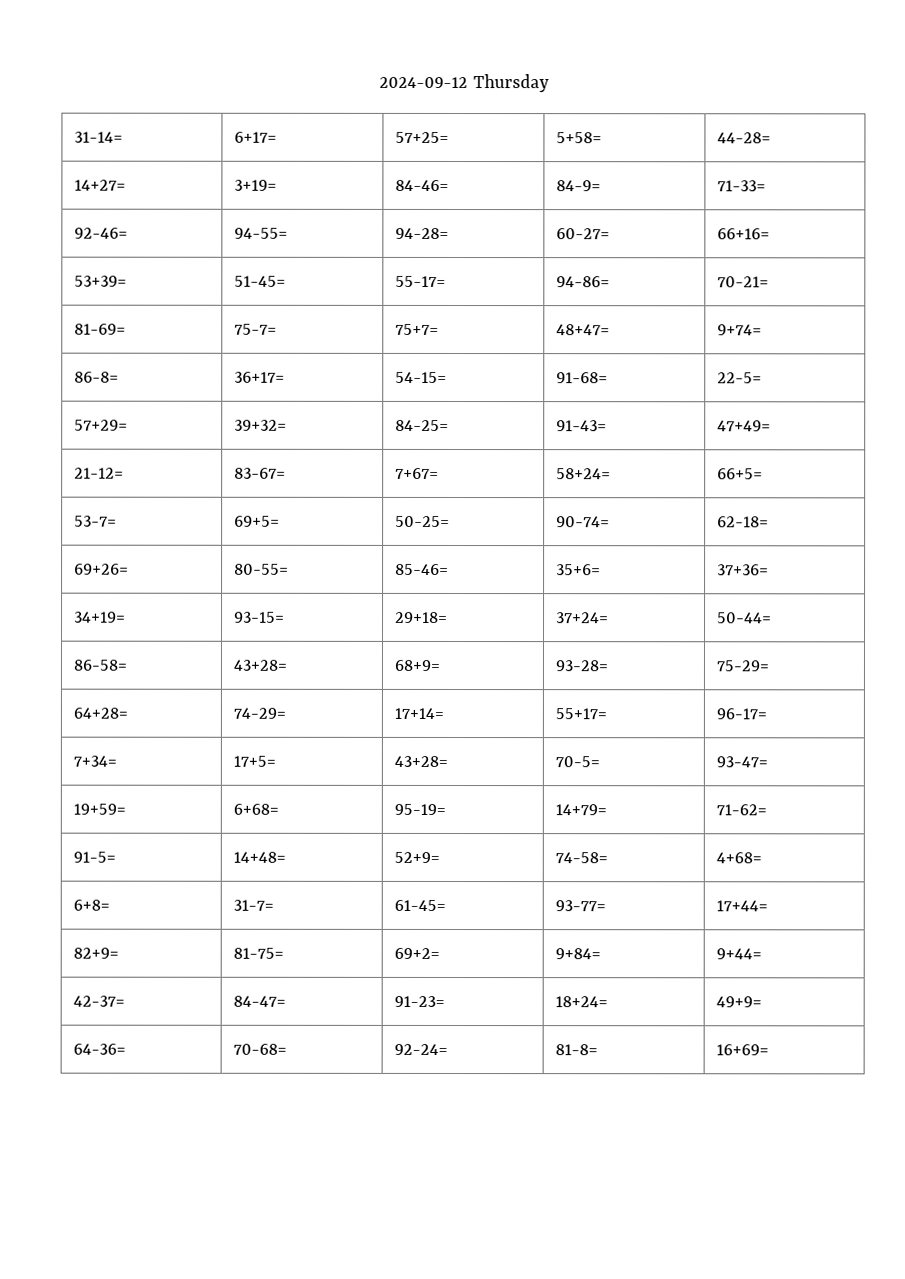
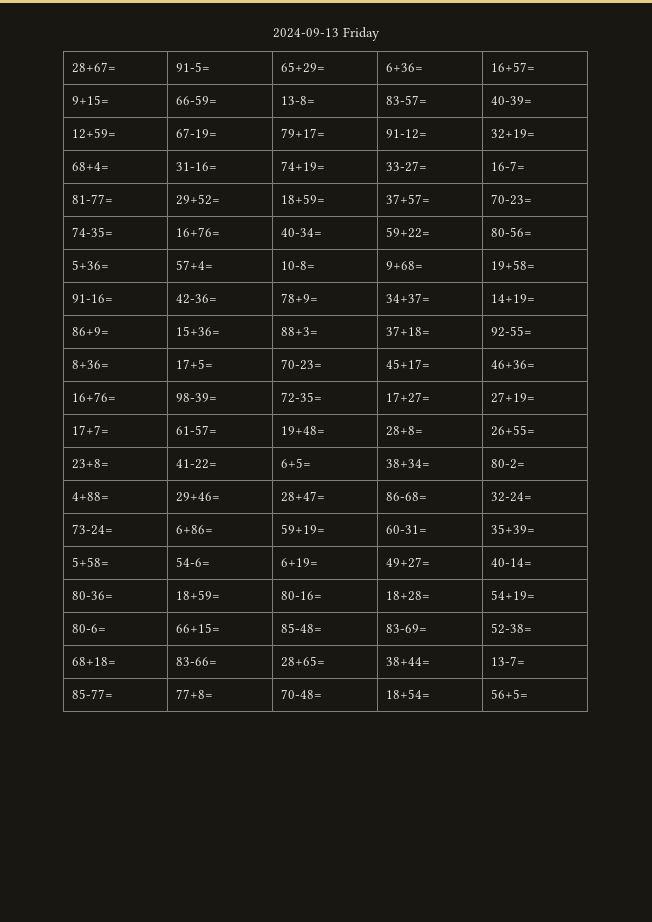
[379,74,549,93] [73,131,123,143] [233,131,277,143] [394,131,449,143] [555,132,602,144] [716,132,771,144] [73,179,126,191] [233,179,277,191] [394,179,449,191] [555,180,601,192] [716,180,766,192] [73,227,128,239] [233,227,288,239] [394,227,449,239] [555,228,610,240] [716,228,770,240] [73,275,127,287] [233,275,286,287] [394,275,446,287] [555,276,610,288] [716,276,769,288] [73,323,126,335] [233,323,277,335] [394,323,439,335] [555,324,610,336] [716,324,762,336] [73,371,119,383] [233,371,285,383] [394,371,447,383] [555,372,608,384] [716,372,762,384] [73,419,128,431] [233,419,287,431] [394,419,449,431] [555,420,607,432] [716,420,771,432] [73,467,124,479] [233,467,286,479] [394,467,439,479] [555,468,611,480] [716,468,763,480] [73,515,117,527] [233,515,280,527] [394,515,450,527] [555,516,610,528] [716,516,769,528] [73,563,129,575] [233,563,289,575] [394,563,449,575] [555,564,601,576] [716,564,769,576] [73,611,126,623] [233,611,285,623] [394,611,448,623] [555,612,609,624] [716,612,772,624] [72,659,127,671] [232,659,287,671] [393,659,440,671] [554,660,608,672] [715,660,769,672] [72,707,128,719] [232,707,286,719] [393,707,444,719] [554,708,607,720] [715,708,767,720] [72,755,117,767] [232,755,276,767] [393,755,448,767] [554,756,600,768] [715,756,768,768] [72,803,126,815] [232,803,279,815] [393,803,446,815] [554,804,607,816] [715,804,767,816] [72,851,116,863] [232,851,286,863] [393,851,440,863] [554,852,608,864] [715,852,762,864] [72,899,110,911] [232,899,274,911] [393,899,446,911] [554,900,606,912] [715,900,768,912] [72,947,119,959] [232,947,284,959] [393,947,440,959] [554,948,601,960] [715,948,762,960] [72,995,125,1007] [232,995,286,1007] [393,995,445,1007] [554,996,608,1008] [715,996,762,1008] [72,1043,126,1055] [232,1043,287,1055] [393,1043,448,1055] [554,1044,598,1056] [715,1044,769,1056] 2024-09-12 Thursday // 31-14= | 6+17= | 57+25= | 5+58= | 44-28= // 14+27= | 3+19= | 84-46= | 84-9= | 71-33= // 92-46= | 94-55= | 94-28= | 60-27= | 66+16= // 53+39= | 51-45= | 55-17= | 94-86= | 70-21= // 81-69= | 75-7= | 75+7= | 48+47= | 9+74= // 86-8= | 36+17= | 54-15= | 91-68= | 22-5= // 57+29= | 39+32= | 84-25= | 91-43= | 47+49= // 21-12= | 83-67= | 7+67= | 58+24= | 66+5= // 53-7= | 69+5= | 50-25= | 90-74= | 62-18= // 69+26= | 80-55= | 85-46= | 35+6= | 37+36= // 34+19= | 93-15= | 29+18= | 37+24= | 50-44= // 86-58= | 43+28= | 68+9= | 93-28= | 75-29= // 64+28= | 74-29= | 17+14= | 55+17= | 96-17= // 7+34= | 17+5= | 43+28= | 70-5= | 93-47= // 19+59= | 6+68= | 95-19= | 14+79= | 71-62= // 91-5= | 14+48= | 52+9= | 74-58= | 4+68= // 6+8= | 31-7= | 61-45= | 93-77= | 17+44= // 82+9= | 81-75= | 69+2= | 9+84= | 9+44= // 42-37= | 84-47= | 91-23= | 18+24= | 49+9= // 64-36= | 70-68= | 92-24= | 81-8= | 16+69= -> [273,27,380,41] [71,62,116,73] [175,62,210,72] [280,62,325,73] [385,63,423,72] [490,62,535,72] [71,95,109,105] [175,95,217,105] [280,96,315,105] [385,95,427,105] [490,96,532,105] [71,128,116,139] [175,128,217,138] [280,128,325,138] [385,129,427,139] [490,129,535,139] [71,162,109,171] [175,162,217,171] [280,161,325,171] [385,161,427,172] [490,161,525,171] [71,194,113,204] [175,194,220,205] [280,194,325,204] [385,194,430,204] [490,194,532,205] [71,227,113,237] [175,227,220,237] [280,228,322,237] [385,227,430,238] [490,227,532,237] [71,260,109,270] [175,260,213,270] [280,261,315,270] [385,261,423,270] [490,260,535,270] [71,294,113,303] [175,294,217,304] [280,293,318,303] [385,293,430,303] [490,294,535,303] [71,327,109,336] [175,326,220,336] [280,327,318,336] [385,326,430,336] [490,326,532,337] [71,360,109,369] [175,359,213,369] [280,359,322,370] [385,359,430,369] [490,360,535,369] [71,392,116,402] [175,393,217,402] [280,392,322,403] [385,392,430,403] [490,392,535,403] [71,425,109,435] [175,425,217,435] [280,426,325,435] [385,426,423,436] [490,425,535,436] [71,459,109,469] [175,459,217,469] [280,458,311,468] [385,459,430,468] [490,459,525,469] [71,492,109,501] [175,492,220,502] [280,491,325,502] [385,492,427,501] [490,492,532,502] [71,524,113,535] [175,525,213,534] [280,524,325,534] [385,525,427,534] [490,524,535,534] [71,557,109,567] [175,557,210,567] [280,558,318,567] [385,557,430,568] [490,558,532,567] [71,591,113,600] [175,590,220,600] [280,591,322,600] [385,591,430,601] [490,590,535,600] [71,624,106,633] [175,623,220,633] [280,623,322,633] [385,624,427,633] [490,623,532,634] [71,657,116,666] [175,657,217,666] [280,656,325,667] [385,657,430,666] [490,656,525,666] [71,689,113,699] [175,689,213,699] [280,689,322,699] [385,689,430,699] [490,689,528,699] 2024-09-13 Friday // 28+67= | 91-5= | 65+29= | 6+36= | 16+57= // 9+15= | 66-59= | 13-8= | 83-57= | 40-39= // 12+59= | 67-19= | 79+17= | 91-12= | 32+19= // 68+4= | 31-16= | 74+19= | 33-27= | 16-7= // 81-77= | 29+52= | 18+59= | 37+57= | 70-23= // 74-35= | 16+76= | 40-34= | 59+22= | 80-56= // 5+36= | 57+4= | 10-8= | 9+68= | 19+58= // 91-16= | 42-36= | 78+9= | 34+37= | 14+19= // 86+9= | 15+36= | 88+3= | 37+18= | 92-55= // 8+36= | 17+5= | 70-23= | 45+17= | 46+36= // 16+76= | 98-39= | 72-35= | 17+27= | 27+19= // 17+7= | 61-57= | 19+48= | 28+8= | 26+55= // 23+8= | 41-22= | 6+5= | 38+34= | 80-2= // 4+88= | 29+46= | 28+47= | 86-68= | 32-24= // 73-24= | 6+86= | 59+19= | 60-31= | 35+39= // 5+58= | 54-6= | 6+19= | 49+27= | 40-14= // 80-36= | 18+59= | 80-16= | 18+28= | 54+19= // 80-6= | 66+15= | 85-48= | 83-69= | 52-38= // 68+18= | 83-66= | 28+65= | 38+44= | 13-7= // 85-77= | 77+8= | 70-48= | 18+54= | 56+5=

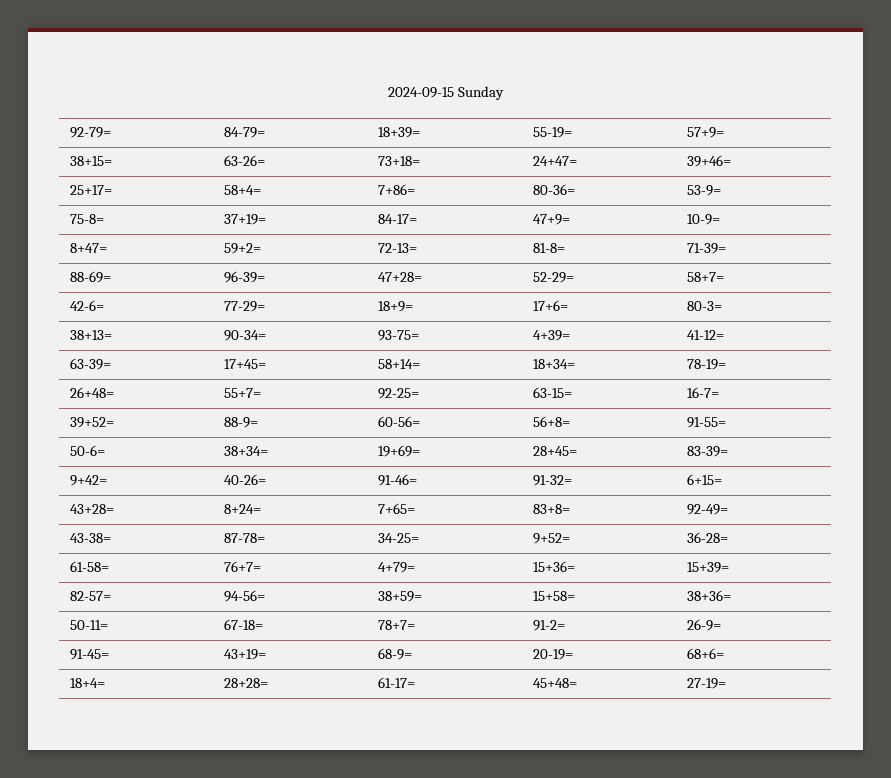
[273,27,380,41] [71,62,116,73] [175,62,210,72] [280,62,325,73] [385,63,423,72] [490,62,535,72] [71,95,109,105] [175,95,217,105] [280,96,315,105] [385,95,427,105] [490,96,532,105] [71,128,116,139] [175,128,217,138] [280,128,325,138] [385,129,427,139] [490,129,535,139] [71,162,109,171] [175,162,217,171] [280,161,325,171] [385,161,427,172] [490,161,525,171] [71,194,113,204] [175,194,220,205] [280,194,325,204] [385,194,430,204] [490,194,532,205] [71,227,113,237] [175,227,220,237] [280,228,322,237] [385,227,430,238] [490,227,532,237] [71,260,109,270] [175,260,213,270] [280,261,315,270] [385,261,423,270] [490,260,535,270] [71,294,113,303] [175,294,217,304] [280,293,318,303] [385,293,430,303] [490,294,535,303] [71,327,109,336] [175,326,220,336] [280,327,318,336] [385,326,430,336] [490,326,532,337] [71,360,109,369] [175,359,213,369] [280,359,322,370] [385,359,430,369] [490,360,535,369] [71,392,116,402] [175,393,217,402] [280,392,322,403] [385,392,430,403] [490,392,535,403] [71,425,109,435] [175,425,217,435] [280,426,325,435] [385,426,423,436] [490,425,535,436] [71,459,109,469] [175,459,217,469] [280,458,311,468] [385,459,430,468] [490,459,525,469] [71,492,109,501] [175,492,220,502] [280,491,325,502] [385,492,427,501] [490,492,532,502] [71,524,113,535] [175,525,213,534] [280,524,325,534] [385,525,427,534] [490,524,535,534] [71,557,109,567] [175,557,210,567] [280,558,318,567] [385,557,430,568] [490,558,532,567] [71,591,113,600] [175,590,220,600] [280,591,322,600] [385,591,430,601] [490,590,535,600] [71,624,106,633] [175,623,220,633] [280,623,322,633] [385,624,427,633] [490,623,532,634] [71,657,116,666] [175,657,217,666] [280,656,325,667] [385,657,430,666] [490,656,525,666] [71,689,113,699] [175,689,213,699] [280,689,322,699] [385,689,430,699] [490,689,528,699] 2024-09-13 Friday // 28+67= | 91-5= | 65+29= | 6+36= | 16+57= // 9+15= | 66-59= | 13-8= | 83-57= | 40-39= // 12+59= | 67-19= | 79+17= | 91-12= | 32+19= // 68+4= | 31-16= | 74+19= | 33-27= | 16-7= // 81-77= | 29+52= | 18+59= | 37+57= | 70-23= // 74-35= | 16+76= | 40-34= | 59+22= | 80-56= // 5+36= | 57+4= | 10-8= | 9+68= | 19+58= // 91-16= | 42-36= | 78+9= | 34+37= | 14+19= // 86+9= | 15+36= | 88+3= | 37+18= | 92-55= // 8+36= | 17+5= | 70-23= | 45+17= | 46+36= // 16+76= | 98-39= | 72-35= | 17+27= | 27+19= // 17+7= | 61-57= | 19+48= | 28+8= | 26+55= // 23+8= | 41-22= | 6+5= | 38+34= | 80-2= // 4+88= | 29+46= | 28+47= | 86-68= | 32-24= // 73-24= | 6+86= | 59+19= | 60-31= | 35+39= // 5+58= | 54-6= | 6+19= | 49+27= | 40-14= // 80-36= | 18+59= | 80-16= | 18+28= | 54+19= // 80-6= | 66+15= | 85-48= | 83-69= | 52-38= // 68+18= | 83-66= | 28+65= | 38+44= | 13-7= // 85-77= | 77+8= | 70-48= | 18+54= | 56+5= -> [388,86,504,100] [69,127,111,138] [223,127,265,138] [377,127,420,138] [532,127,572,138] [686,127,724,138] [69,156,112,166] [223,155,265,166] [377,156,420,166] [532,156,577,166] [686,155,731,167] [69,185,112,195] [223,185,261,195] [377,184,415,195] [532,184,575,195] [686,185,721,196] [69,214,104,224] [223,214,266,225] [377,214,417,224] [532,214,570,225] [686,214,720,225] [69,243,107,253] [223,243,261,254] [377,243,417,253] [532,243,565,253] [686,243,726,254] [69,271,111,283] [223,271,265,283] [377,272,422,282] [532,272,574,283] [686,272,724,282] [69,300,104,311] [223,301,265,312] [377,301,413,312] [532,300,568,311] [686,301,722,311] [69,330,112,340] [223,330,266,341] [377,330,419,341] [532,330,570,341] [686,330,724,340] [69,358,111,370] [223,359,266,369] [377,359,420,369] [532,359,575,369] [686,359,726,370] [69,387,114,398] [223,388,261,398] [377,388,419,399] [532,387,572,398] [686,387,719,398] [69,417,114,428] [223,417,258,428] [377,416,420,427] [532,416,570,427] [686,417,726,428] [69,445,105,456] [223,446,268,456] [377,445,420,457] [532,446,577,456] [686,446,728,457] [69,475,107,486] [223,474,266,485] [377,474,417,486] [532,475,572,486] [686,474,722,485] [69,504,114,514] [223,504,261,514] [377,503,415,514] [532,504,570,514] [686,504,728,515] [69,533,111,543] [223,533,265,543] [377,533,419,543] [532,533,570,544] [686,532,728,543] [69,561,109,572] [223,561,261,572] [377,562,415,573] [532,561,575,572] [686,562,729,573] [69,591,111,601] [223,590,265,602] [377,591,422,602] [532,591,575,601] [686,590,731,601] [69,620,108,630] [223,619,263,630] [377,620,415,630] [532,620,565,631] [686,619,721,631] [69,649,109,660] [223,649,266,660] [377,648,412,660] [532,649,573,660] [686,648,724,659] [69,678,105,688] [223,678,268,688] [377,677,415,688] [532,678,577,688] [686,678,726,689] 2024-09-15 Sunday // 92-79= | 84-79= | 18+39= | 55-19= | 57+9= // 38+15= | 63-26= | 73+18= | 24+47= | 39+46= // 25+17= | 58+4= | 7+86= | 80-36= | 53-9= // 75-8= | 37+19= | 84-17= | 47+9= | 10-9= // 8+47= | 59+2= | 72-13= | 81-8= | 71-39= // 88-69= | 96-39= | 47+28= | 52-29= | 58+7= // 42-6= | 77-29= | 18+9= | 17+6= | 80-3= // 38+13= | 90-34= | 93-75= | 4+39= | 41-12= // 63-39= | 17+45= | 58+14= | 18+34= | 78-19= // 26+48= | 55+7= | 92-25= | 63-15= | 16-7= // 39+52= | 88-9= | 60-56= | 56+8= | 91-55= // 50-6= | 38+34= | 19+69= | 28+45= | 83-39= // 9+42= | 40-26= | 91-46= | 91-32= | 6+15= // 43+28= | 8+24= | 7+65= | 83+8= | 92-49= // 43-38= | 87-78= | 34-25= | 9+52= | 36-28= // 61-58= | 76+7= | 4+79= | 15+36= | 15+39= // 82-57= | 94-56= | 38+59= | 15+58= | 38+36= // 50-11= | 67-18= | 78+7= | 91-2= | 26-9= // 91-45= | 43+19= | 68-9= | 20-19= | 68+6= // 18+4= | 28+28= | 61-17= | 45+48= | 27-19=

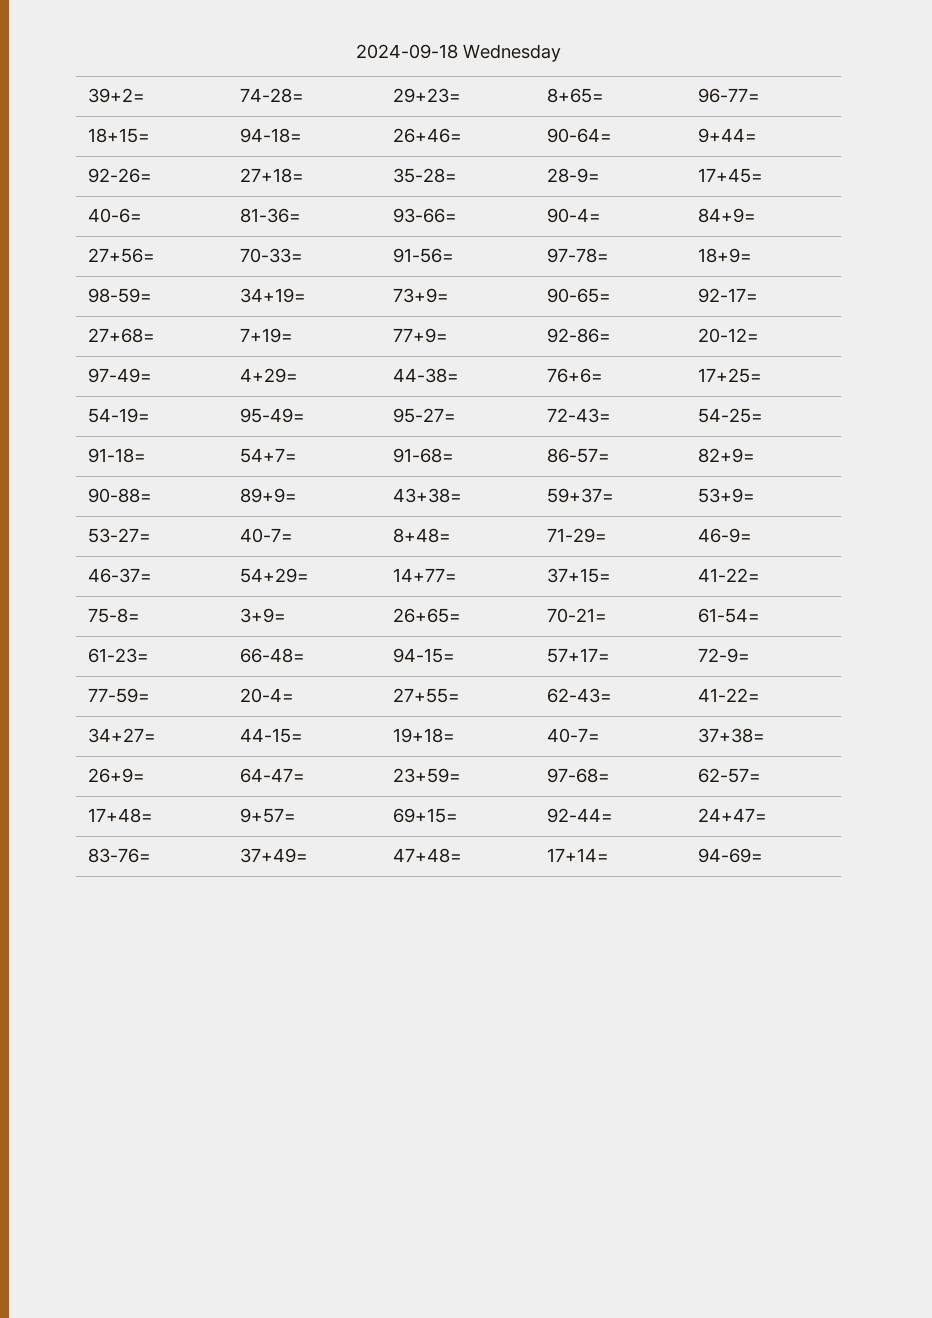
[388,86,504,100] [69,127,111,138] [223,127,265,138] [377,127,420,138] [532,127,572,138] [686,127,724,138] [69,156,112,166] [223,155,265,166] [377,156,420,166] [532,156,577,166] [686,155,731,167] [69,185,112,195] [223,185,261,195] [377,184,415,195] [532,184,575,195] [686,185,721,196] [69,214,104,224] [223,214,266,225] [377,214,417,224] [532,214,570,225] [686,214,720,225] [69,243,107,253] [223,243,261,254] [377,243,417,253] [532,243,565,253] [686,243,726,254] [69,271,111,283] [223,271,265,283] [377,272,422,282] [532,272,574,283] [686,272,724,282] [69,300,104,311] [223,301,265,312] [377,301,413,312] [532,300,568,311] [686,301,722,311] [69,330,112,340] [223,330,266,341] [377,330,419,341] [532,330,570,341] [686,330,724,340] [69,358,111,370] [223,359,266,369] [377,359,420,369] [532,359,575,369] [686,359,726,370] [69,387,114,398] [223,388,261,398] [377,388,419,399] [532,387,572,398] [686,387,719,398] [69,417,114,428] [223,417,258,428] [377,416,420,427] [532,416,570,427] [686,417,726,428] [69,445,105,456] [223,446,268,456] [377,445,420,457] [532,446,577,456] [686,446,728,457] [69,475,107,486] [223,474,266,485] [377,474,417,486] [532,475,572,486] [686,474,722,485] [69,504,114,514] [223,504,261,514] [377,503,415,514] [532,504,570,514] [686,504,728,515] [69,533,111,543] [223,533,265,543] [377,533,419,543] [532,533,570,544] [686,532,728,543] [69,561,109,572] [223,561,261,572] [377,562,415,573] [532,561,575,572] [686,562,729,573] [69,591,111,601] [223,590,265,602] [377,591,422,602] [532,591,575,601] [686,590,731,601] [69,620,108,630] [223,619,263,630] [377,620,415,630] [532,620,565,631] [686,619,721,631] [69,649,109,660] [223,649,266,660] [377,648,412,660] [532,649,573,660] [686,648,724,659] [69,678,105,688] [223,678,268,688] [377,677,415,688] [532,678,577,688] [686,678,726,689] 2024-09-15 Sunday // 92-79= | 84-79= | 18+39= | 55-19= | 57+9= // 38+15= | 63-26= | 73+18= | 24+47= | 39+46= // 25+17= | 58+4= | 7+86= | 80-36= | 53-9= // 75-8= | 37+19= | 84-17= | 47+9= | 10-9= // 8+47= | 59+2= | 72-13= | 81-8= | 71-39= // 88-69= | 96-39= | 47+28= | 52-29= | 58+7= // 42-6= | 77-29= | 18+9= | 17+6= | 80-3= // 38+13= | 90-34= | 93-75= | 4+39= | 41-12= // 63-39= | 17+45= | 58+14= | 18+34= | 78-19= // 26+48= | 55+7= | 92-25= | 63-15= | 16-7= // 39+52= | 88-9= | 60-56= | 56+8= | 91-55= // 50-6= | 38+34= | 19+69= | 28+45= | 83-39= // 9+42= | 40-26= | 91-46= | 91-32= | 6+15= // 43+28= | 8+24= | 7+65= | 83+8= | 92-49= // 43-38= | 87-78= | 34-25= | 9+52= | 36-28= // 61-58= | 76+7= | 4+79= | 15+36= | 15+39= // 82-57= | 94-56= | 38+59= | 15+58= | 38+36= // 50-11= | 67-18= | 78+7= | 91-2= | 26-9= // 91-45= | 43+19= | 68-9= | 20-19= | 68+6= // 18+4= | 28+28= | 61-17= | 45+48= | 27-19= -> [356,44,561,62] [87,88,145,103] [239,88,304,103] [392,88,461,103] [546,88,604,103] [697,88,760,103] [87,128,150,143] [239,128,302,143] [392,128,462,143] [546,128,612,143] [697,128,757,143] [87,168,152,183] [239,168,304,183] [392,168,457,183] [546,168,600,183] [697,168,763,183] [87,208,142,223] [239,208,301,223] [392,208,457,223] [546,208,601,223] [697,208,756,223] [87,248,155,263] [239,248,303,263] [392,248,454,263] [546,248,609,263] [697,248,752,263] [87,288,152,303] [239,288,306,303] [392,288,449,303] [546,288,611,303] [697,288,758,303] [87,328,155,343] [239,328,293,343] [392,328,448,343] [546,328,611,343] [697,328,759,343] [87,368,152,383] [239,368,298,383] [392,368,459,383] [546,368,603,383] [697,368,762,383] [87,408,150,423] [239,408,305,423] [392,408,456,423] [546,408,611,423] [697,408,763,423] [87,448,146,463] [239,448,297,463] [392,448,454,463] [546,448,610,463] [697,448,755,463] [87,488,152,503] [239,488,297,503] [392,488,462,503] [546,488,614,503] [697,488,755,503] [87,528,151,543] [239,528,293,543] [392,528,451,543] [546,528,607,543] [697,528,752,543] [87,568,152,583] [239,568,309,583] [392,568,457,582] [546,568,611,583] [697,568,760,582] [87,608,140,623] [239,608,286,623] [392,608,461,623] [546,608,607,623] [697,608,760,623] [87,648,149,663] [239,648,305,663] [392,648,455,663] [546,648,610,663] [697,648,750,663] [87,688,150,703] [239,688,294,703] [392,688,460,703] [546,688,612,703] [697,688,760,702] [87,728,156,743] [239,728,303,743] [392,728,455,743] [546,728,600,743] [697,728,765,743] [87,768,145,783] [239,768,305,783] [392,768,461,783] [546,768,610,783] [697,768,761,783] [87,808,153,823] [239,808,296,823] [392,808,458,823] [546,808,613,823] [697,808,767,822] [87,848,151,863] [239,848,308,863] [392,848,462,863] [546,848,609,862] [697,848,763,863] 2024-09-18 Wednesday // 39+2= | 74-28= | 29+23= | 8+65= | 96-77= // 18+15= | 94-18= | 26+46= | 90-64= | 9+44= // 92-26= | 27+18= | 35-28= | 28-9= | 17+45= // 40-6= | 81-36= | 93-66= | 90-4= | 84+9= // 27+56= | 70-33= | 91-56= | 97-78= | 18+9= // 98-59= | 34+19= | 73+9= | 90-65= | 92-17= // 27+68= | 7+19= | 77+9= | 92-86= | 20-12= // 97-49= | 4+29= | 44-38= | 76+6= | 17+25= // 54-19= | 95-49= | 95-27= | 72-43= | 54-25= // 91-18= | 54+7= | 91-68= | 86-57= | 82+9= // 90-88= | 89+9= | 43+38= | 59+37= | 53+9= // 53-27= | 40-7= | 8+48= | 71-29= | 46-9= // 46-37= | 54+29= | 14+77= | 37+15= | 41-22= // 75-8= | 3+9= | 26+65= | 70-21= | 61-54= // 61-23= | 66-48= | 94-15= | 57+17= | 72-9= // 77-59= | 20-4= | 27+55= | 62-43= | 41-22= // 34+27= | 44-15= | 19+18= | 40-7= | 37+38= // 26+9= | 64-47= | 23+59= | 97-68= | 62-57= // 17+48= | 9+57= | 69+15= | 92-44= | 24+47= // 83-76= | 37+49= | 47+48= | 17+14= | 94-69=

